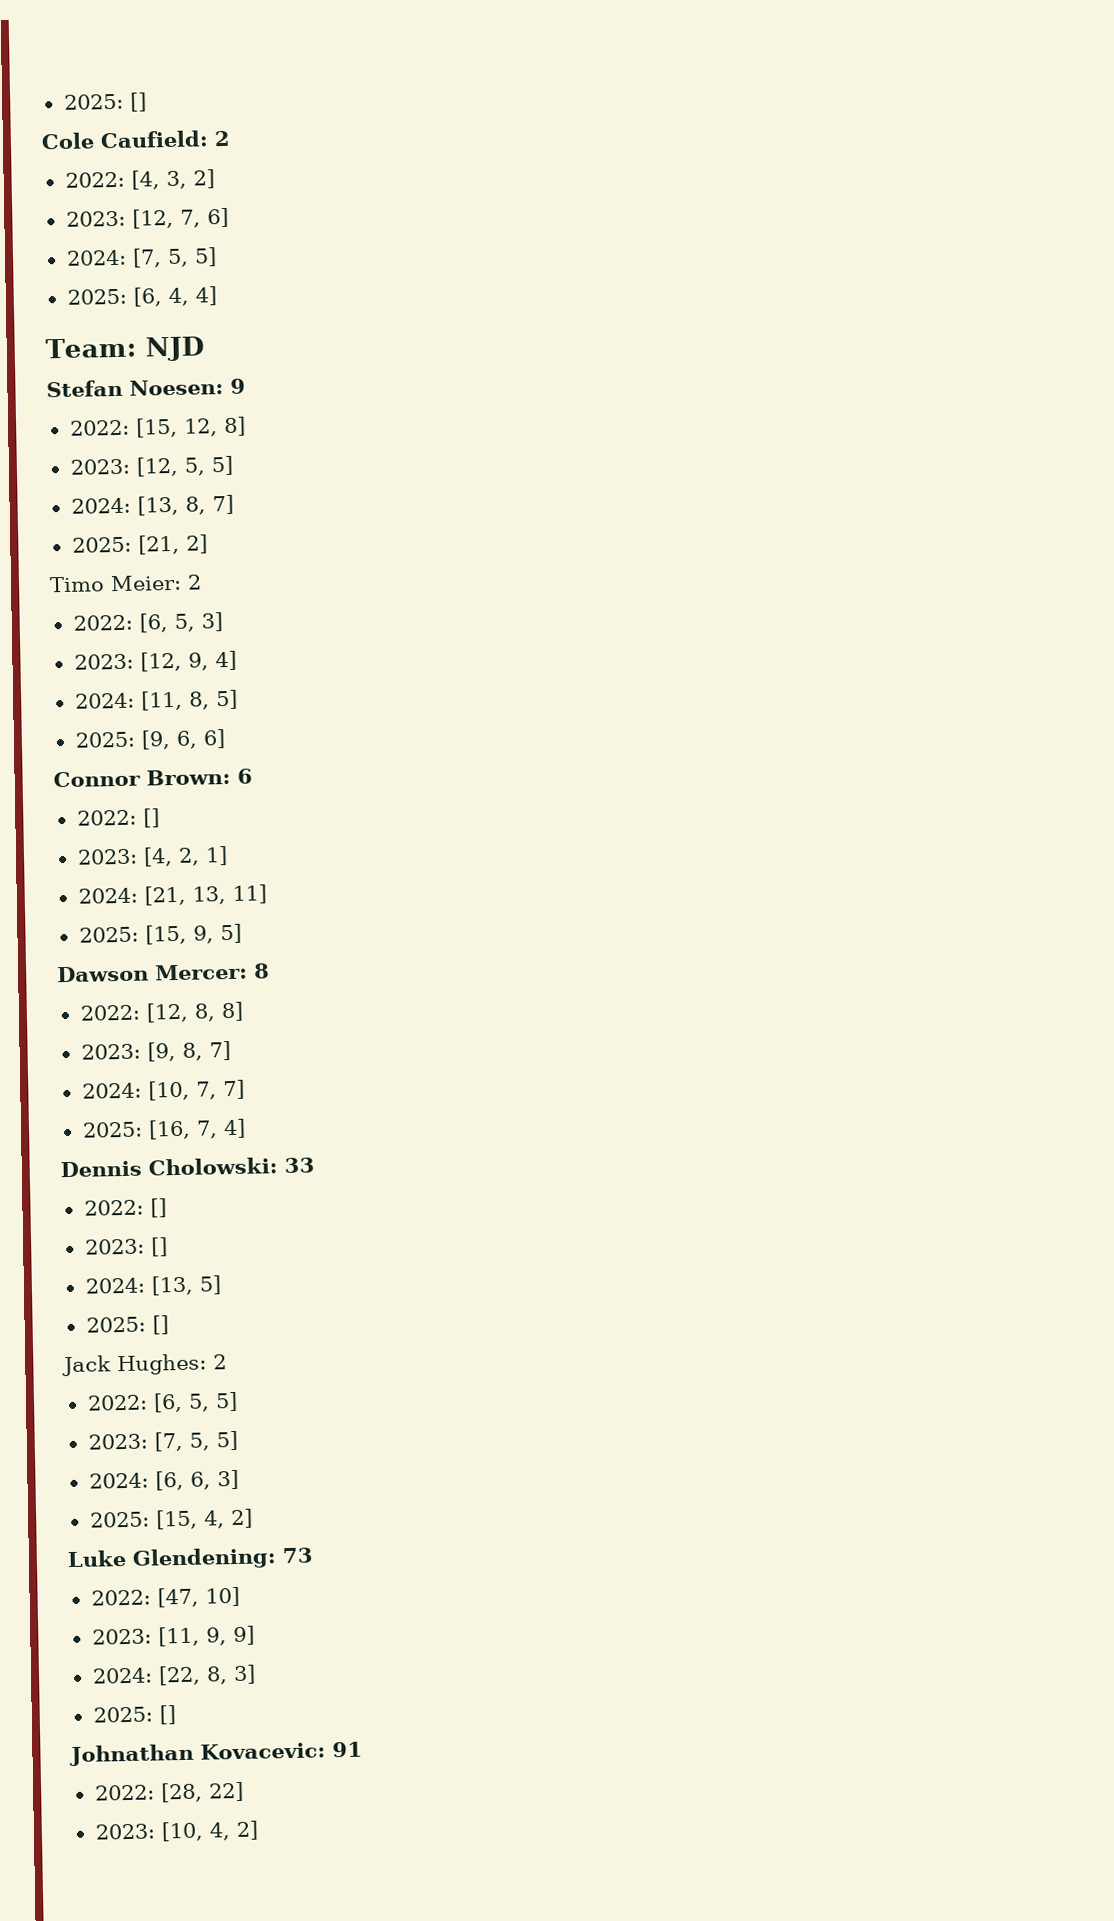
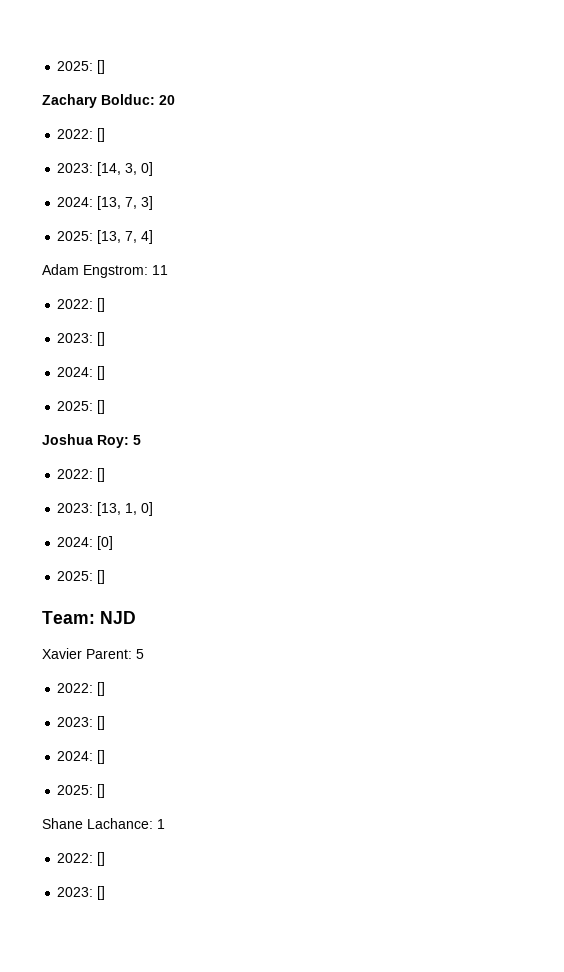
[63,92,147,112] [41,130,231,150] [64,169,215,190] [65,207,229,229] [65,247,217,268] [66,286,217,307] [45,336,205,362] [46,378,246,398] [69,416,246,438] [69,455,234,477] [70,494,234,516] [71,534,208,555] [49,574,202,593] [72,612,223,633] [73,650,237,672] [74,689,238,711] [74,729,226,750] [53,768,253,788] [76,808,160,828] [76,846,228,867] [77,884,267,906] [78,923,242,945] [57,963,270,983] [79,1001,244,1023] [80,1040,231,1062] [81,1079,245,1101] [81,1119,191,1140] 2025: [] // Cole Caufield: 2 // 2022: [4, 3, 2] // 2023: [12, 7, 6] // 2024: [7, 5, 5] // 2025: [6, 4, 4] // Team: NJD // Stefan Noesen: 9 // 2022: [15, 12, 8] // 2023: [12, 5, 5] // 2024: [13, 8, 7] // 2025: [21, 2] // Timo Meier: 2 // 2022: [6, 5, 3] // 2023: [12, 9, 4] // 2024: [11, 8, 5] // 2025: [9, 6, 6] // Connor Brown: 6 // 2022: [] // 2023: [4, 2, 1] // 2024: [21, 13, 11] // 2025: [15, 9, 5] // Dawson Mercer: 8 // 2022: [12, 8, 8] // 2023: [9, 8, 7] // 2024: [10, 7, 7] // 2025: [16, -> [57,60,106,74] [42,94,175,108] [57,128,106,142] [57,162,154,176] [57,196,154,210] [57,230,122,244] 2025: [] // Zachary Bolduc: 20 // 2022: [] // 2023: [14, 3, 0] // 2024: [13, 7, 3] // 2025: [13,
[60,1157,315,1178] [83,1198,167,1218] [84,1237,168,1257] [84,1275,222,1296] [85,1315,169,1335] [62,1353,227,1377] [86,1391,238,1413] [87,1430,238,1452] [88,1469,239,1491] [89,1508,253,1530] [67,1547,313,1570] [90,1586,240,1608] [91,1625,255,1647] [91,1664,256,1686] [92,1705,176,1725] [69,1741,363,1767] [94,1781,244,1803] [94,1820,259,1842] Dennis Cholowski: 33 // 2022: [] // 2023: [] // 2024: [13, 5] // 2025: [] // Jack Hughes: 2 // 2022: [6, 5, 5] // 2023: [7, 5, 5] // 2024: [6, 6, 3] // 2025: [15, 4, 2] // Luke Glendening: 73 // 2022: [47, 10] // 2023: [11, 9, 9] // 2024: [22, 8, 3] // 2025: [] // Johnathan Kovacevic: 91 // 2022: [28, 22] // 2023: [10, 4, 2] -> [42,264,168,278] [57,298,106,312] [57,332,106,346] [57,366,106,380] [57,400,106,414] [42,434,141,448] [57,468,106,482] [57,502,154,516] [57,536,114,550] [57,570,106,584] [42,611,136,624] [42,648,144,659] [57,682,106,696] [57,716,106,730] [57,750,106,764] [57,784,106,798] [42,818,165,829] [57,852,106,866] [57,886,106,900] Adam Engstrom: 11 // 2022: [] // 2023: [] // 2024: [] // 2025: [] // Joshua Roy: 5 // 2022: [] // 2023: [13, 1, 0] // 2024: [0] // 2025: [] // Team: NJD // Xavier Parent: 5 // 2022: [] // 2023: [] // 2024: [] // 2025: [] // Shane Lachance: 1 // 2022: [] // 2023: []

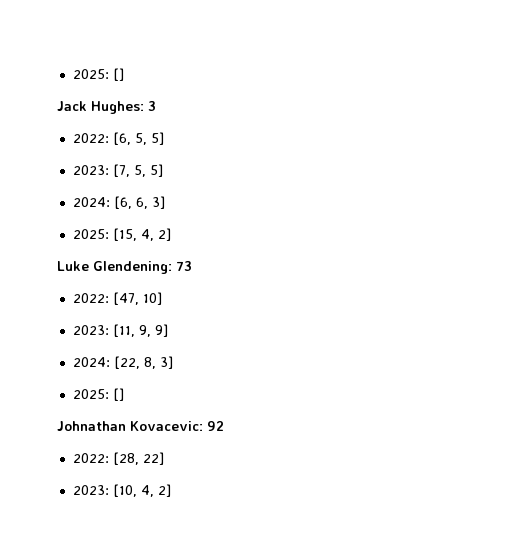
[57,60,106,74] [42,94,175,108] [57,128,106,142] [57,162,154,176] [57,196,154,210] [57,230,154,244] [42,264,168,278] [57,298,106,312] [57,332,106,346] [57,366,106,380] [57,400,106,414] [42,434,141,448] [57,468,106,482] [57,502,154,516] [57,536,114,550] [57,570,106,584] [42,611,136,624] [42,648,144,659] [57,682,106,696] [57,716,106,730] [57,750,106,764] [57,784,106,798] [42,818,165,829] [57,852,106,866] [57,886,106,900] 2025: [] // Zachary Bolduc: 20 // 2022: [] // 2023: [14, 3, 0] // 2024: [13, 7, 3] // 2025: [13, 7, 4] // Adam Engstrom: 11 // 2022: [] // 2023: [] // 2024: [] // 2025: [] // Joshua Roy: 5 // 2022: [] // 2023: [13, 1, 0] // 2024: [0] // 2025: [] // Team: NJD // Xavier Parent: 5 // 2022: [] // 2023: [] // 2024: [] // 2025: [] // Shane Lachance: 1 // 2022: [] // 2023: [] -> [72,68,124,81] [57,101,156,114] [72,132,164,145] [72,164,163,177] [72,196,165,209] [72,228,171,241] [57,261,192,274] [72,292,162,305] [72,324,168,337] [72,356,173,369] [72,388,124,401] [57,421,224,431] [72,452,164,465] [72,484,171,497] 2025: [] // Jack Hughes: 3 // 2022: [6, 5, 5] // 2023: [7, 5, 5] // 2024: [6, 6, 3] // 2025: [15, 4, 2] // Luke Glendening: 73 // 2022: [47, 10] // 2023: [11, 9, 9] // 2024: [22, 8, 3] // 2025: [] // Johnathan Kovacevic: 92 // 2022: [28, 22] // 2023: [10, 4, 2]

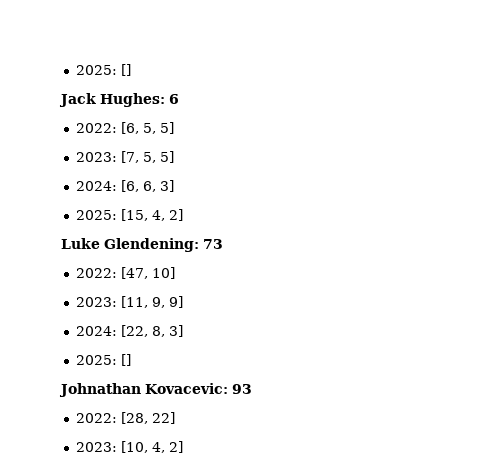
[148,101,156,111] 3 -> [169,94,179,104] 6
[207,421,224,431] 92 -> [232,384,252,394] 93

